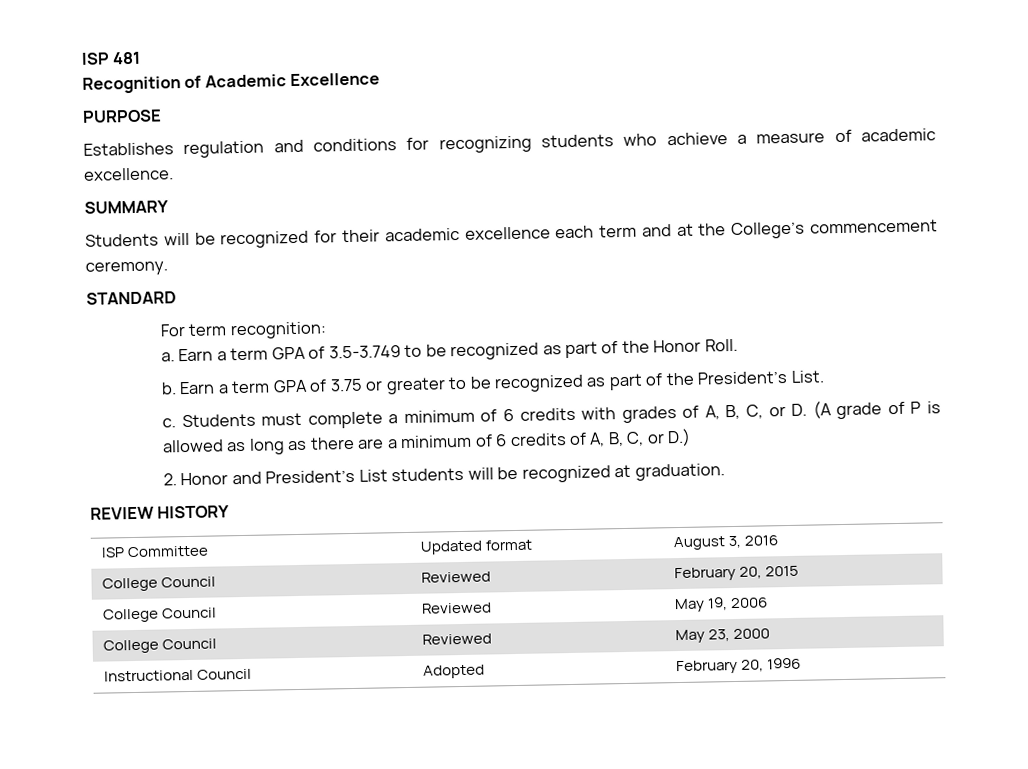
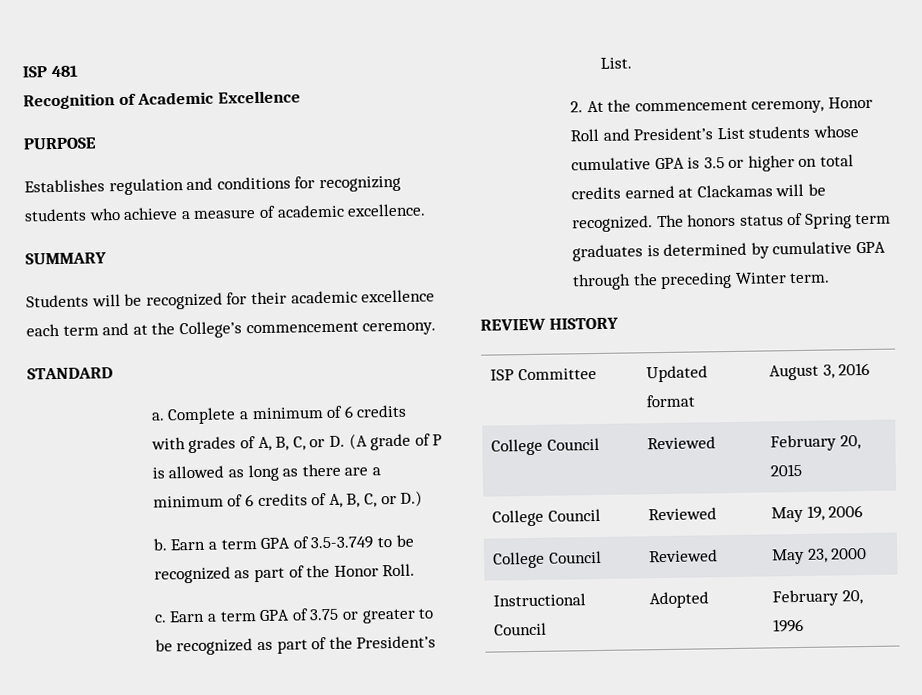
[159,321,327,340] [160,338,738,362] [160,370,825,395] [161,411,383,429] For term recognition: // a. Earn a term GPA of 3.5-3.749 to be recognized as part of the Honor Roll. // b. Earn a term GPA of 3.75 or greater to be recognized as part of the President’s List. // c. Students must complete -> [150,407,237,425] a. Complete
[162,463,725,486] 2. Honor and President’s List students will be recognized at graduation. -> [152,534,414,551] [153,563,416,584] [153,608,435,624] [154,635,437,656] [599,57,632,69] [569,96,873,114] [569,125,859,142] [570,154,855,172] [570,183,826,200] [571,212,892,233] [571,241,886,262] [571,271,831,291] b. Earn a term GPA of 3.5-3.749 to be recognized as part of the Honor Roll. // c. Earn a term GPA of 3.75 or greater to be recognized as part of the President’s List. // 2. At the commencement ceremony, Honor Roll and President’s List students whose cumulative GPA is 3.5 or higher on total credits earned at Clackamas will be recognized. The honors status of Spring term graduates is determined by cumulative GPA through the preceding Winter term.

